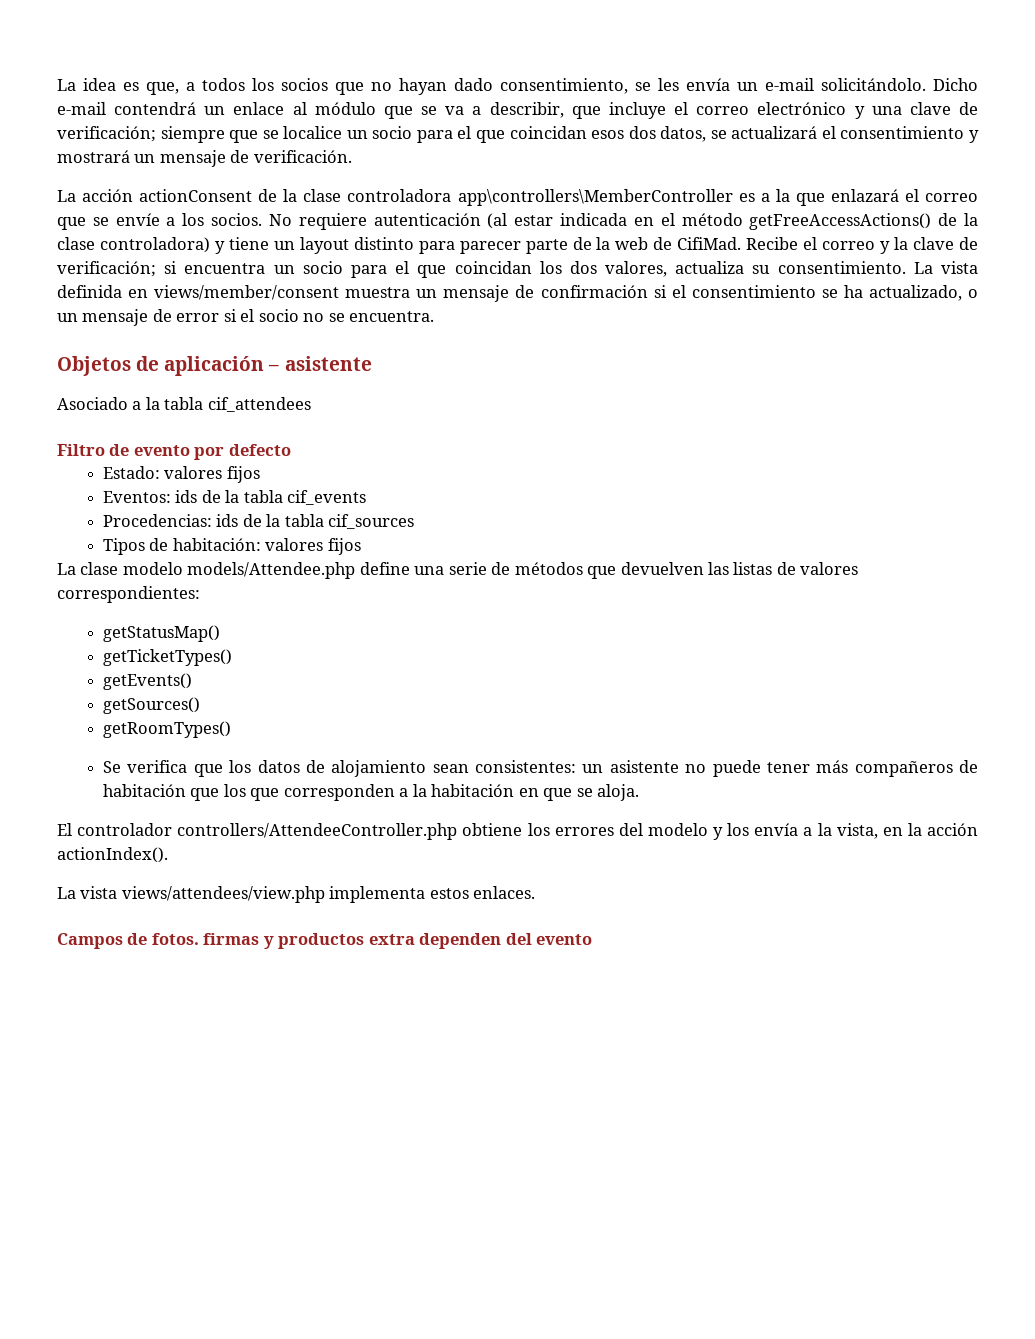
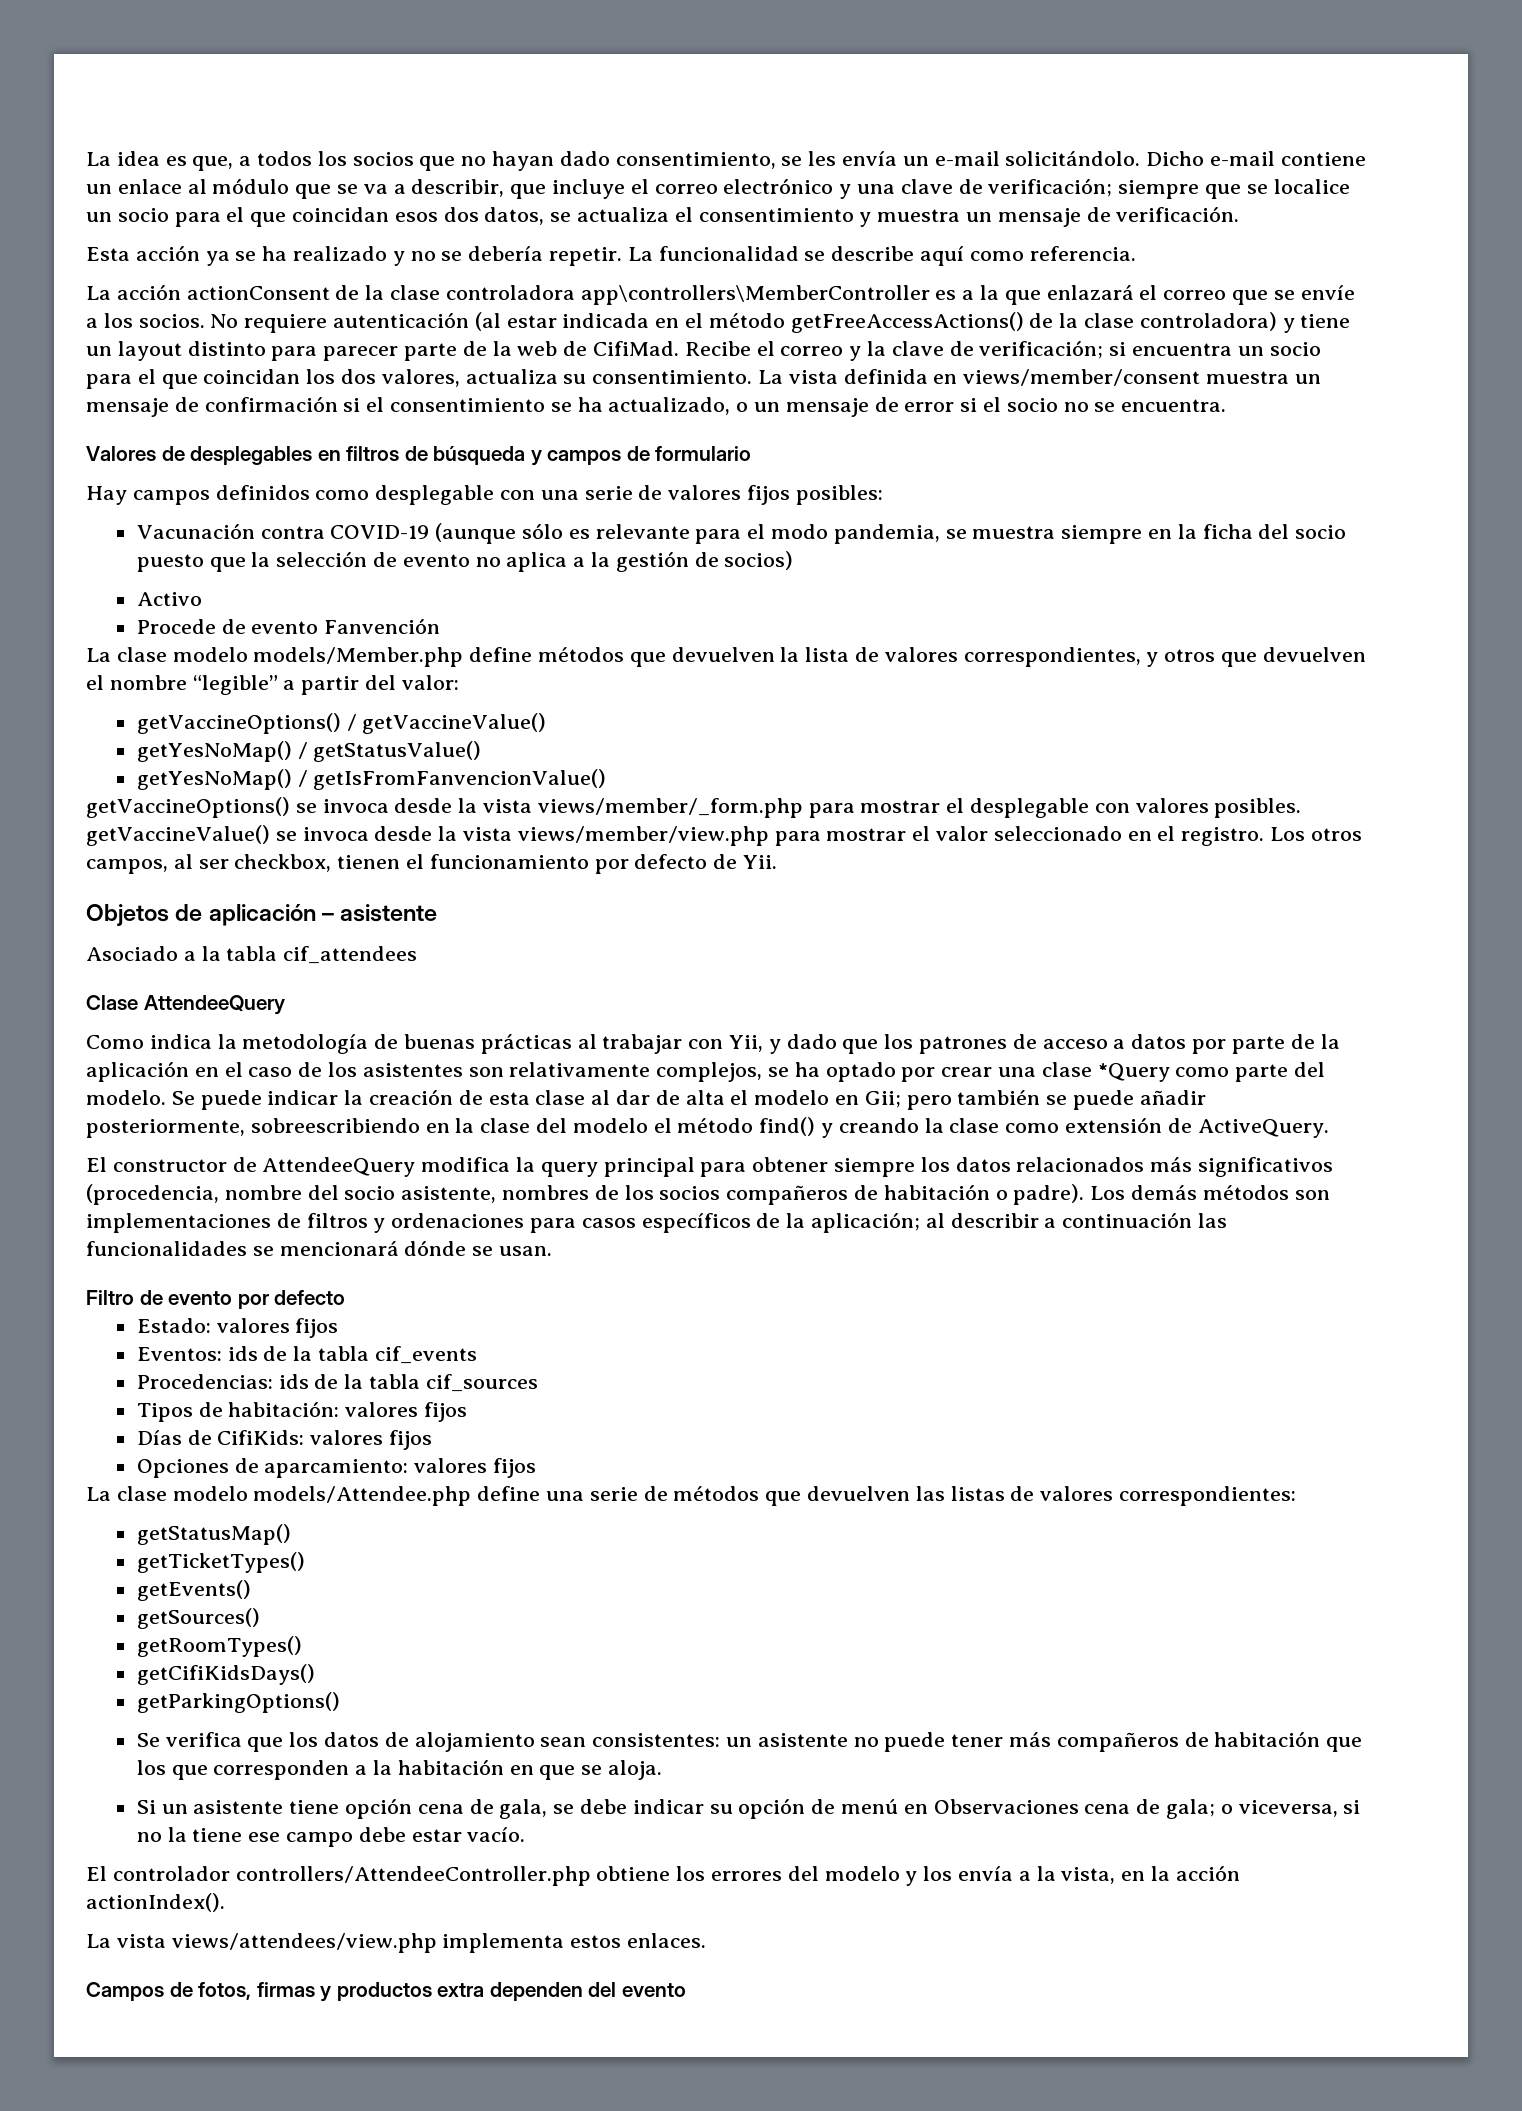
[114,102,197,115] contendrá -> [1280,152,1366,166] contiene
[731,126,818,139] actualizará -> [577,207,670,222] actualiza
[57,150,130,163] mostrará -> [877,209,961,222] muestra
(352, 156) none -> [86,245,1136,266] // Esta acción ya se ha realizado y no se debería repetir. La funcionalidad se describe aquí como referencia.
(435, 316) none -> [86,446,752,466] [86,485,883,505] [136,523,1347,544] [136,551,794,572] [136,592,202,606] [136,618,441,634] [86,647,1366,667] [86,675,459,695] [136,713,547,734] [136,741,482,762] [136,769,607,790] [86,797,1302,818] [86,825,1362,846] [86,854,778,874] // Valores de desplegables en filtros de búsqueda y campos de formulario // Hay campos definidos como desplegable con una serie de valores fijos posibles: // Vacunación contra COVID-19 (aunque sólo es relevante para el modo pandemia, se muestra siempre en la ficha del socio puesto que la selección de evento no aplica a la gestión de socios) // Activo // Procede de evento Fanvención // La clase modelo models/Member.php define métodos que devuelven la lista de valores correspondientes, y otros que devuelven el nombre “legible” a partir del valor: // getVaccineOptions() / getVaccineValue() // getYesNoMap() / getStatusValue() // getYesNoMap() / getIsFromFanvencionValue() // getVaccineOptions() se invoca desde la vista views/member/_form.php para mostrar el desplegable con valores posibles. getVaccineValue() se invoca desde la vista views/member/view.php para mostrar el valor seleccionado en el registro. Los otros campos, al ser checkbox, tienen el funcionamiento por defecto de Yii.
(311, 404) none -> [86,995,285,1015] [86,1034,1340,1054] [86,1061,1326,1082] [86,1089,1206,1110] [86,1117,1329,1138] [86,1157,1334,1177] [86,1184,1330,1205] [86,1212,1228,1233] [86,1240,553,1256] // Clase AttendeeQuery // Como indica la metodología de buenas prácticas al trabajar con Yii, y dado que los patrones de acceso a datos por parte de la aplicación en el caso de los asistentes son relativamente complejos, se ha optado por crear una clase *Query como parte del modelo. Se puede indicar la creación de esta clase al dar de alta el modelo en Gii; pero también se puede añadir posteriormente, sobreescribiendo en la clase del modelo el método find() y creando la clase como extensión de ActiveQuery. // El constructor de AttendeeQuery modifica la query principal para obtener siempre los datos relacionados más significativos (procedencia, nombre del socio asistente, nombres de los socios compañeros de habitación o padre). Los demás métodos son implementaciones de filtros y ordenaciones para casos específicos de la aplicación; al describir a continuación las funcionalidades se mencionará dónde se usan.
(361, 546) none -> [136,1430,432,1450] [136,1458,536,1478] // Días de CifiKids: valores fijos // Opciones de aparcamiento: valores fijos
(231, 729) none -> [136,1664,315,1685] [136,1692,340,1713] // getCifiKidsDays() // getParkingOptions()
(640, 792) none -> [136,1798,1361,1819] [136,1827,526,1847] // Si un asistente tiene opción cena de gala, se debe indicar su opción de menú en Observaciones cena de gala; o viceversa, si no la tiene ese campo debe estar vacío.
[151,933,199,945] fotos. -> [198,1982,252,2000] fotos,

